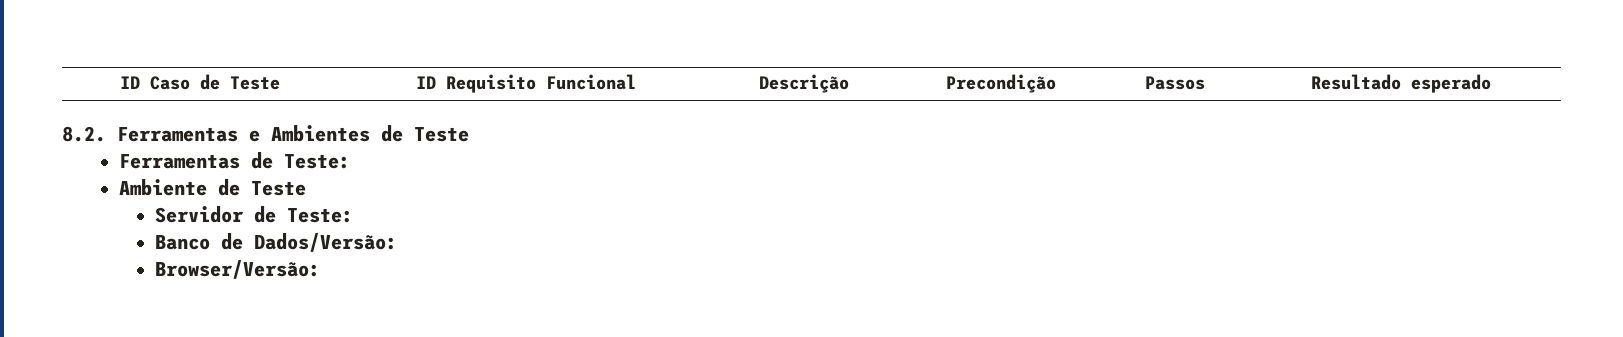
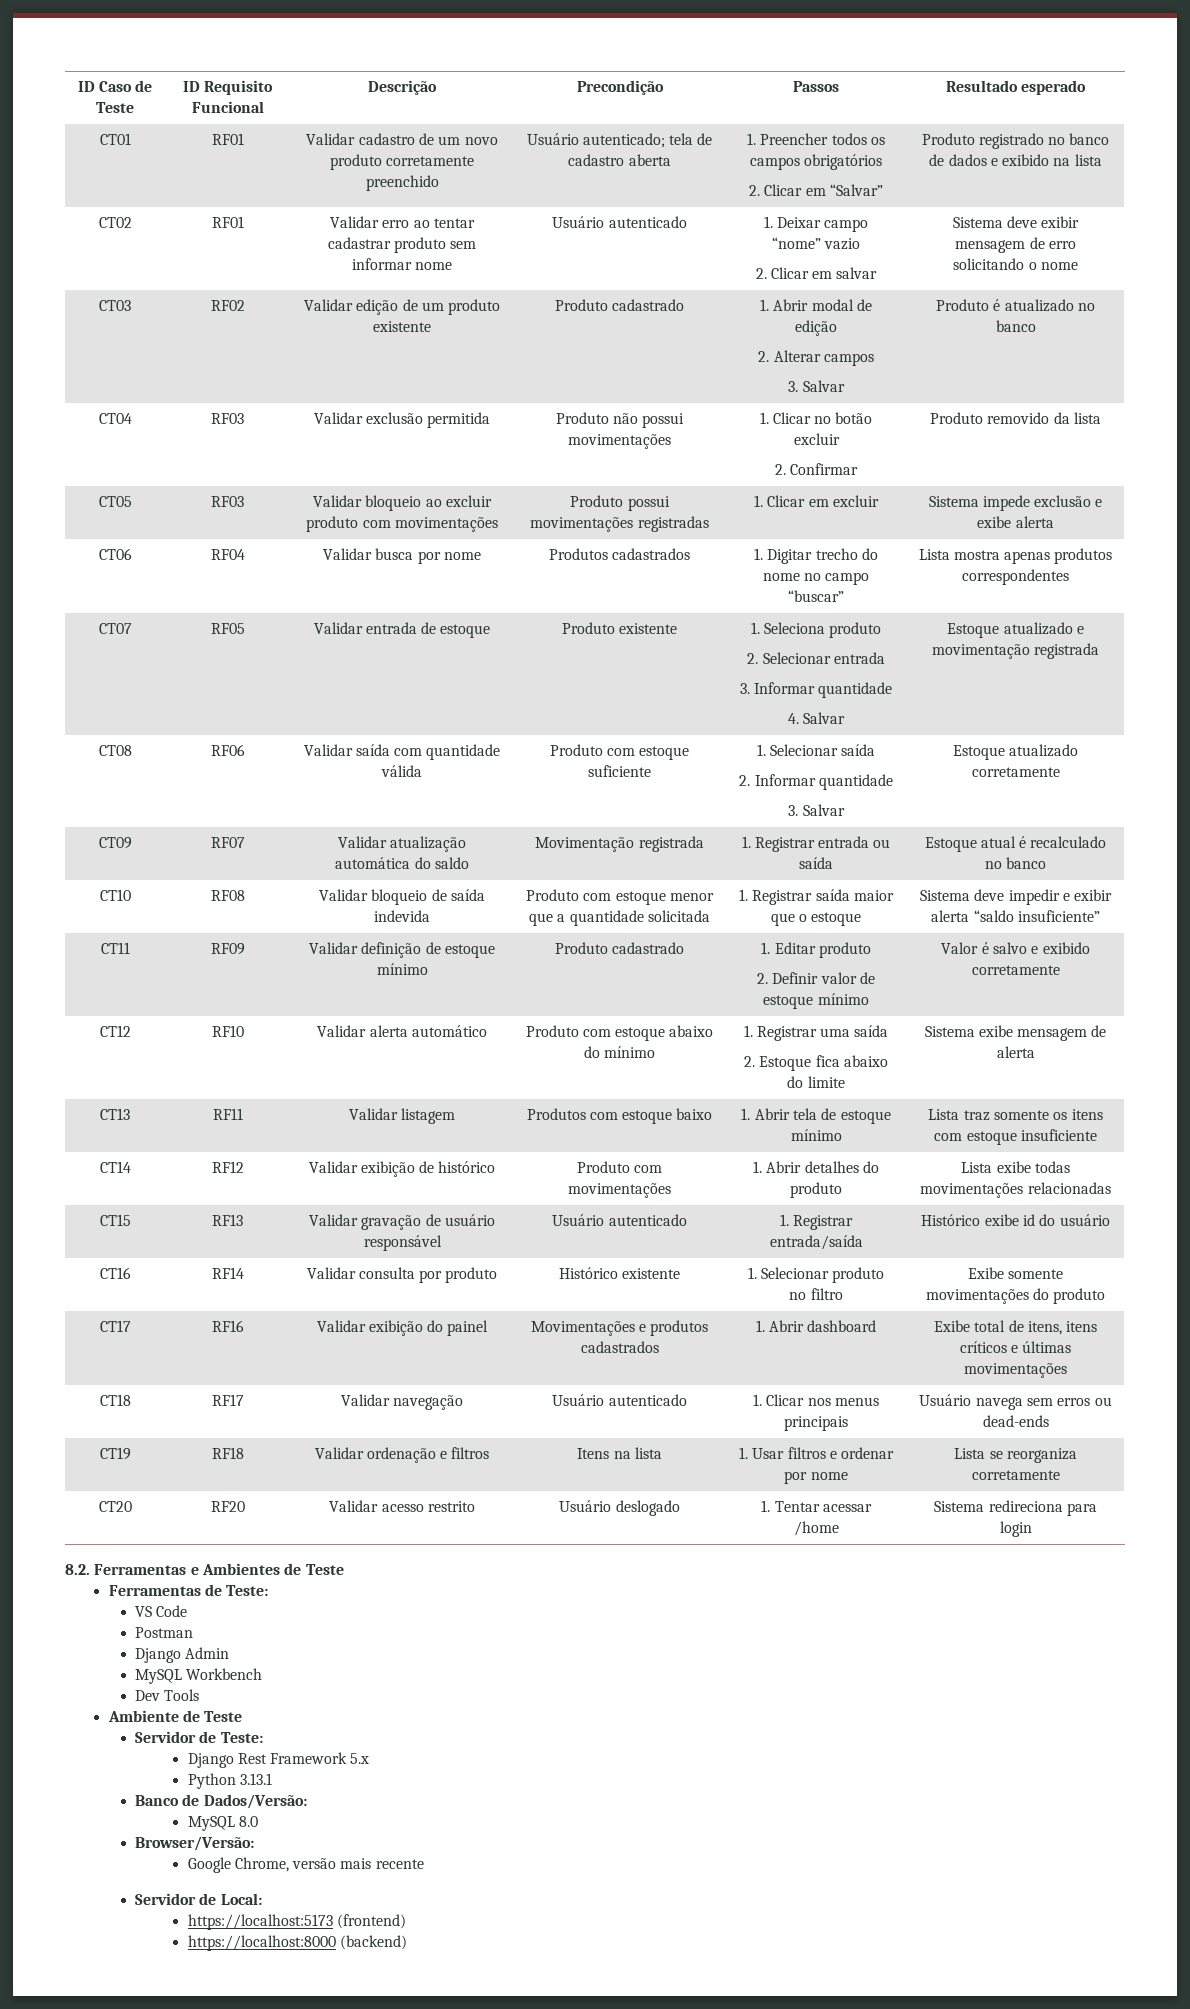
(1491, 83) none -> [99,133,131,145] [211,133,244,145] [306,133,498,145] [329,154,475,170] [365,175,439,191] [526,133,713,148] [568,154,671,166] [747,133,885,145] [749,154,883,170] [749,184,883,196] [921,133,1110,149] [929,154,1102,166] [98,217,132,228] [211,216,244,228] [330,216,475,228] [327,237,477,253] [351,258,453,270] [552,216,687,228] [763,216,869,232] [771,237,861,250] [755,267,878,279] [952,216,1080,228] [955,237,1076,253] [953,258,1078,270] [99,300,131,311] [210,300,245,311] [303,299,501,315] [373,321,431,332] [554,299,685,311] [760,299,872,311] [795,320,837,336] [758,350,874,366] [788,380,845,392] [936,299,1095,312] [995,320,1036,332] [98,413,132,424] [211,413,244,424] [313,412,491,428] [555,412,685,428] [568,434,671,449] [759,412,873,424] [793,433,840,445] [774,463,859,475] [930,412,1101,424] [98,496,132,507] [211,496,244,507] [313,495,492,511] [306,516,498,532] [570,495,670,511] [530,516,709,532] [754,495,879,507] [928,495,1103,511] [977,516,1054,528] [98,548,132,560] [210,549,245,560] [323,548,481,564] [548,548,691,560] [754,548,878,564] [762,572,870,585] [788,590,844,602] [918,548,1113,564] [962,569,1069,585] [98,623,132,634] [210,623,245,634] [313,622,491,638] [561,622,678,634] [750,622,882,638] [747,652,885,664] [739,682,893,698] [787,712,846,724] [947,622,1084,638] [931,643,1100,659] [98,745,132,756] [210,744,245,756] [303,744,501,760] [381,765,422,777] [549,744,690,760] [588,765,651,777] [756,744,876,756] [739,774,893,790] [788,804,845,816] [952,744,1079,760] [971,767,1060,777] [98,837,132,849] [210,837,245,848] [337,836,467,852] [335,857,469,869] [535,836,704,852] [741,836,891,852] [799,857,833,869] [924,836,1107,852] [984,857,1047,869] [99,889,131,901] [210,890,245,901] [319,889,485,905] [374,910,430,922] [526,889,714,905] [529,910,710,926] [739,889,894,905] [770,912,862,926] [919,889,1113,905] [931,910,1100,922] [100,942,130,954] [210,943,245,955] [309,942,495,958] [376,963,428,975] [554,942,685,954] [761,942,871,958] [757,972,875,984] [763,993,869,1009] [941,942,1090,954] [971,965,1060,975] [99,1025,131,1037] [211,1025,244,1037] [317,1025,487,1037] [525,1025,714,1041] [583,1046,656,1058] [743,1025,889,1041] [744,1055,888,1071] [787,1076,845,1088] [924,1025,1107,1041] [996,1046,1035,1058] [100,1108,130,1120] [212,1108,243,1120] [348,1108,456,1124] [526,1108,713,1124] [741,1108,891,1124] [790,1129,842,1141] [928,1109,1103,1121] [934,1129,1097,1145] [99,1161,131,1173] [211,1161,244,1173] [308,1161,496,1177] [576,1161,663,1173] [568,1183,671,1198] [753,1161,879,1173] [790,1182,842,1198] [961,1161,1070,1173] [920,1182,1111,1198] [99,1214,131,1226] [212,1214,243,1226] [309,1214,495,1230] [363,1235,442,1251] [552,1214,687,1226] [779,1214,854,1230] [769,1235,863,1250] [921,1214,1110,1226] [99,1267,131,1279] [211,1267,244,1279] [306,1267,498,1283] [558,1267,681,1279] [747,1267,885,1283] [789,1288,843,1300] [967,1267,1064,1279] [925,1288,1106,1304] [99,1320,131,1332] [211,1320,244,1332] [316,1320,489,1336] [530,1320,709,1336] [580,1341,659,1353] [755,1320,877,1332] [933,1320,1098,1335] [959,1341,1072,1353] [964,1363,1067,1378] [99,1394,131,1406] [211,1394,244,1406] [340,1394,464,1410] [552,1394,687,1406] [753,1394,879,1406] [784,1416,848,1431] [919,1394,1112,1410] [982,1415,1049,1427] [99,1447,131,1460] [211,1447,244,1459] [314,1447,490,1463] [577,1447,662,1459] [738,1447,895,1459] [784,1471,848,1484] [954,1448,1077,1463] [971,1470,1060,1480] [98,1501,132,1512] [210,1501,245,1512] [329,1500,475,1512] [559,1500,680,1516] [761,1500,872,1512] [793,1521,839,1536] [934,1500,1097,1516] [999,1521,1032,1537] // CT01 | RF01 | Validar cadastro de um novo produto corretamente preenchido | Usuário autenticado; tela de cadastro aberta | 1. Preencher todos os campos obrigatórios // 2. Clicar em “Salvar” | Produto registrado no banco de dados e exibido na lista // CT02 | RF01 | Validar erro ao tentar cadastrar produto sem informar nome | Usuário autenticado | 1. Deixar campo “nome” vazio // 2. Clicar em salvar | Sistema deve exibir mensagem de erro solicitando o nome // CT03 | RF02 | Validar edição de um produto existente | Produto cadastrado | 1. Abrir modal de edição // 2. Alterar campos // 3. Salvar | Produto é atualizado no banco // CT04 | RF03 | Validar exclusão permitida | Produto não possui movimentações | 1. Clicar no botão excluir // 2. Confirmar | Produto removido da lista // CT05 | RF03 | Validar bloqueio ao excluir produto com movimentações | Produto possui movimentações registradas | 1. Clicar em excluir | Sistema impede exclusão e exibe alerta // CT06 | RF04 | Validar busca por nome | Produtos cadastrados | 1. Digitar trecho do nome no campo “buscar” | Lista mostra apenas produtos correspondentes // CT07 | RF05 | Validar entrada de estoque | Produto existente | 1. Seleciona produto // 2. Selecionar entrada // 3. Informar quantidade // 4. Salvar | Estoque atualizado e movimentação registrada // CT08 | RF06 | Validar saída com quantidade válida | Produto com estoque suficiente | 1. Selecionar saída // 2. Informar quantidade // 3. Salvar | Estoque atualizado corretamente // CT09 | RF07 | Validar atualização automática do saldo | Movimentação registrada | 1. Registrar entrada ou saída | Estoque atual é recalculado no banco // CT10 | RF08 | Validar bloqueio de saída indevida | Produto com estoque menor que a quantidade solicitada | 1. Registrar saída maior que o estoque | Sistema deve impedir e exibir alerta “saldo insuficiente” // CT11 | RF09 | Validar definição de estoque mínimo | Produto cadastrado | 1. Editar produto // 2. Definir valor de estoque mínimo | Valor é salvo e exibido corretamente // CT12 | RF10 | Validar alerta automático | Produto com estoque abaixo do mínimo | 1. Registrar uma saída // 2. Estoque fica abaixo do limite | Sistema exibe mensagem de alerta // CT13 | RF11 | Validar listagem | Produtos com estoque baixo | 1. Abrir tela de estoque mínimo | Lista traz somente os itens com estoque insuficiente // CT14 | RF12 | Validar exibição de histórico | Produto com movimentações | 1. Abrir detalhes do produto | Lista exibe todas movimentações relacionadas // CT15 | RF13 | Validar gravação de usuário responsável | Usuário autenticado | 1. Registrar entrada/saída | Histórico exibe id do usuário // CT16 | RF14 | Validar consulta por produto | Histórico existente | 1. Selecionar produto no filtro | Exibe somente movimentações do produto // CT17 | RF16 | Validar exibição do painel | Movimentações e produtos cadastrados | 1. Abrir dashboard | Exibe total de itens, itens críticos e últimas movimentações // CT18 | RF17 | Validar navegação | Usuário autenticado | 1. Clicar nos menus principais | Usuário navega sem erros ou dead-ends // CT19 | RF18 | Validar ordenação e filtros | Itens na lista | 1. Usar filtros e ordenar por nome | Lista se reorganiza corretamente // CT20 | RF20 | Validar acesso restrito | Usuário deslogado | 1. Tentar acessar /home | Sistema redireciona para login
(351, 161) none -> [135,1605,188,1617] [135,1627,194,1638] [135,1647,230,1663] [135,1668,263,1684] [135,1689,200,1701] // VS Code // Postman // Django Admin // MySQL Workbench // Dev Tools
(353, 215) none -> [187,1752,370,1768] [187,1773,272,1789] // Django Rest Framework 5.x // Python 3.13.1
(397, 242) none -> [187,1816,258,1831] // MySQL 8.0
(320, 269) none -> [187,1857,424,1873] [135,1893,262,1905] [187,1914,406,1930] [187,1935,407,1951] // Google Chrome, versão mais recente // Servidor de Local: // https://localhost:5173 (frontend) // https://localhost:8000 (backend)

